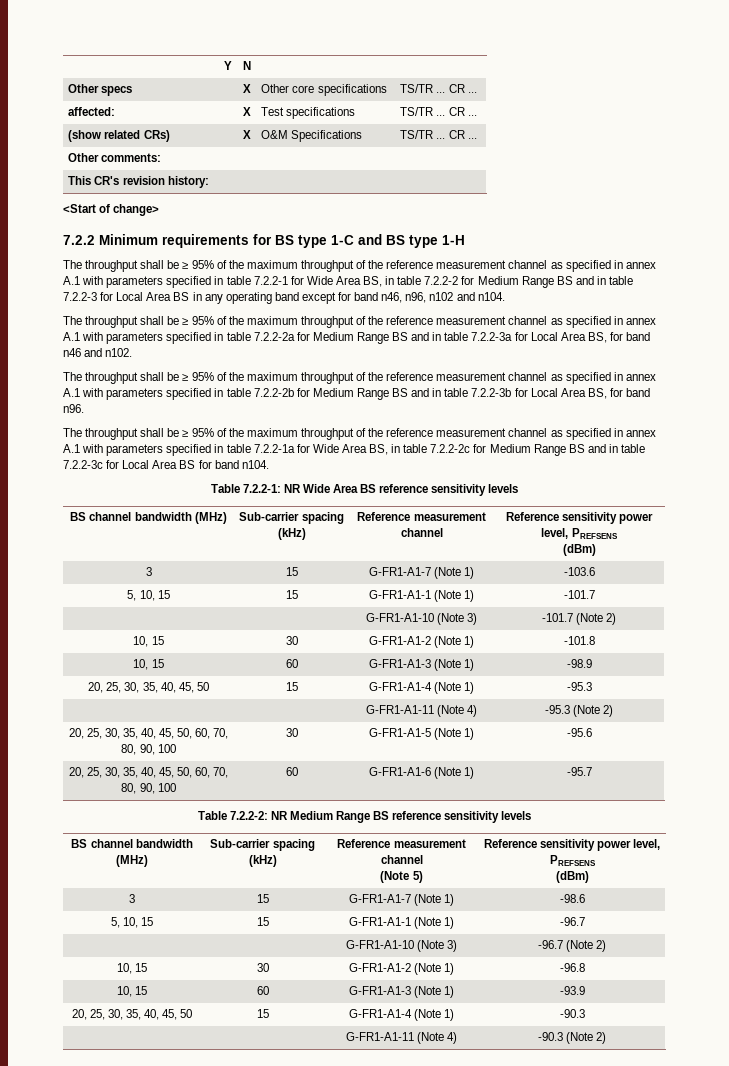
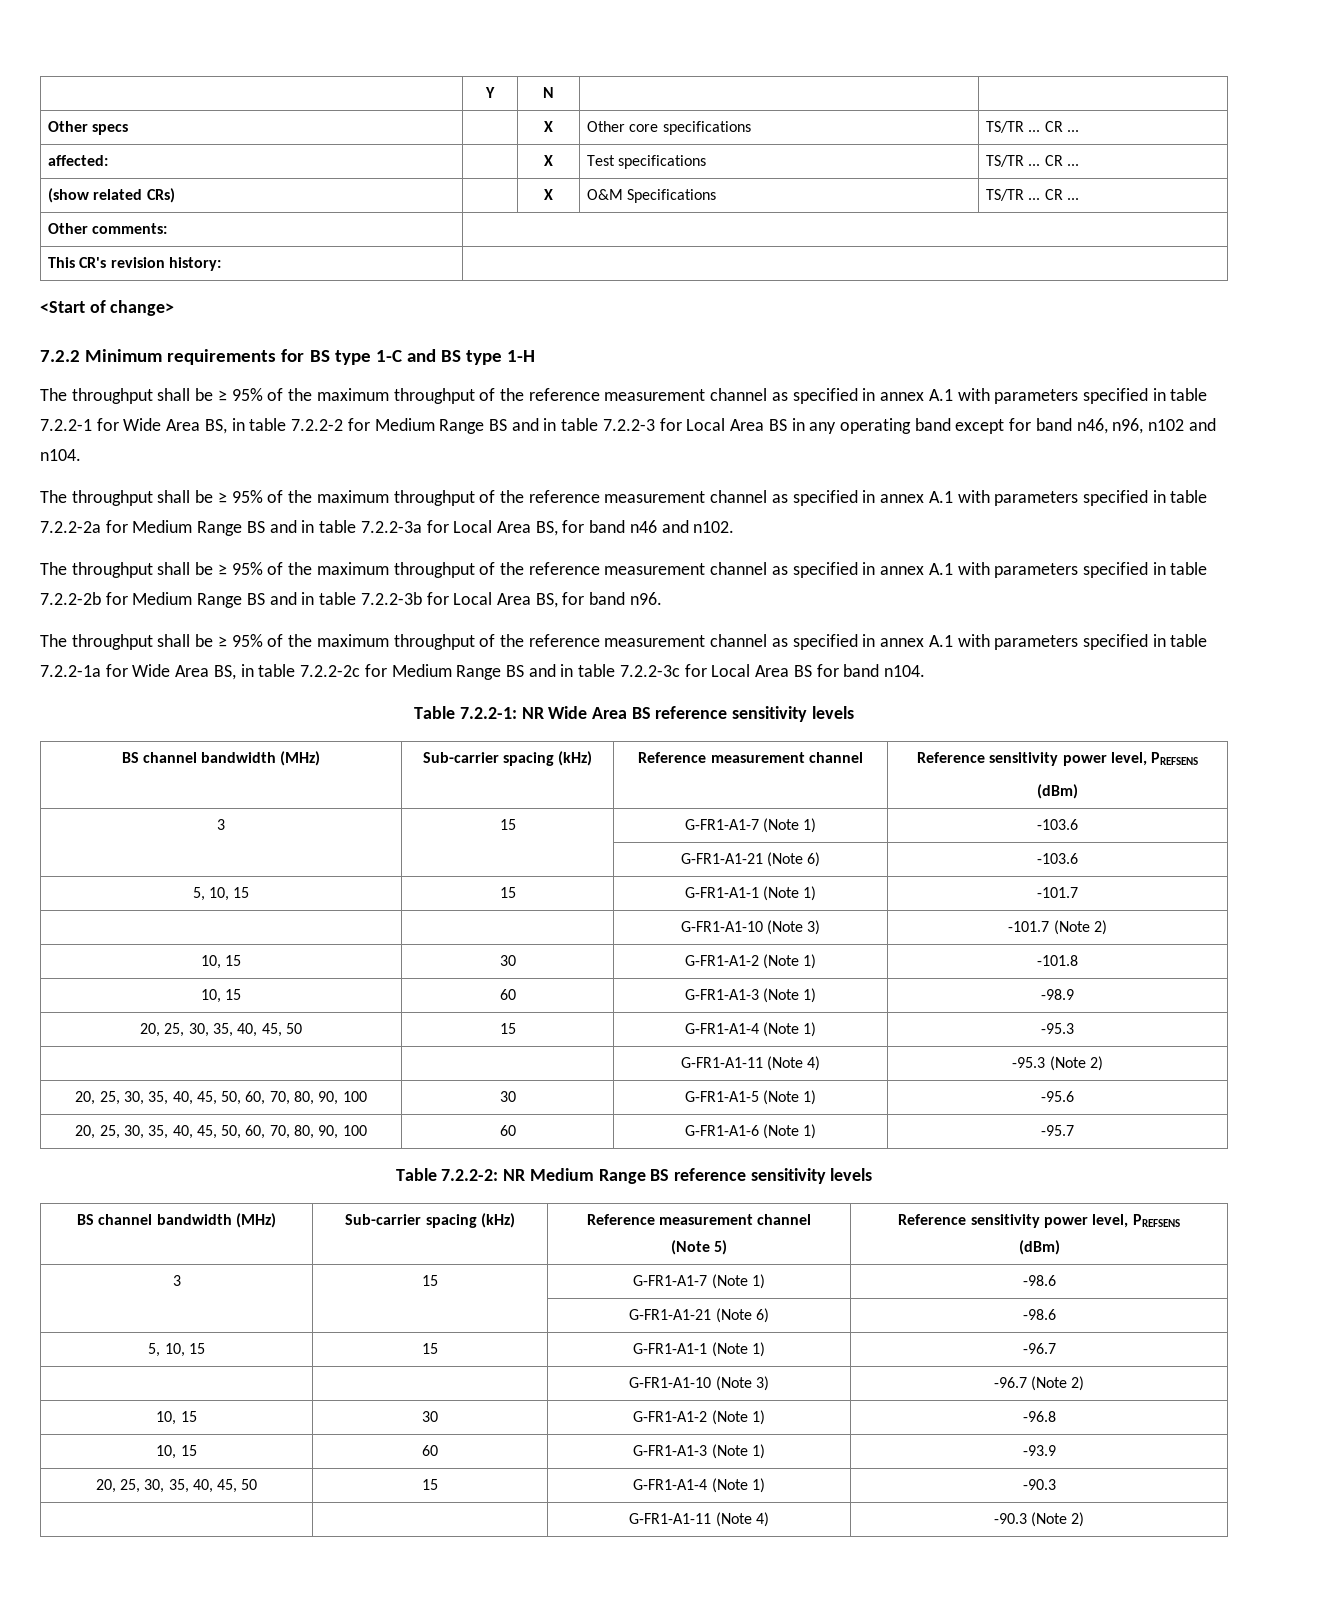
(595, 571) none -> [680,852,821,867] [1037,853,1078,864] // | | G-FR1-A1-21 (Note 6) | -103.6
(585, 898) none -> [629,1308,769,1323] [1022,1309,1056,1320] // | | G-FR1-A1-21 (Note 6) | -98.6

